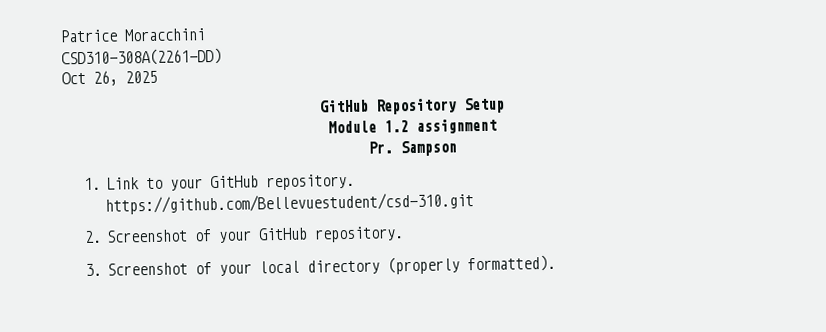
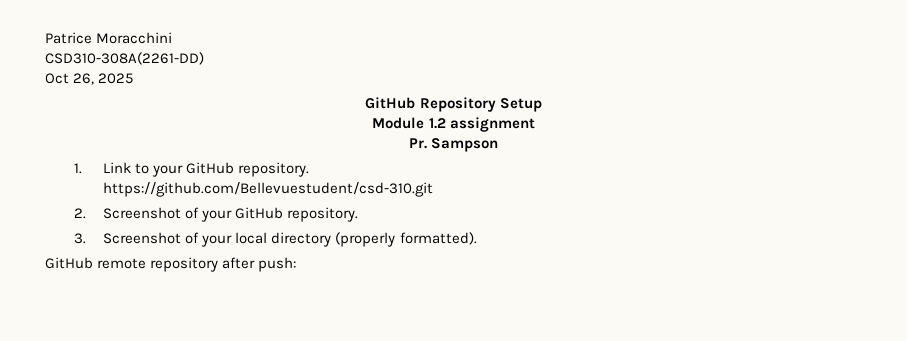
(557, 263) none -> [45,257,297,272] // GitHub remote repository after push:

